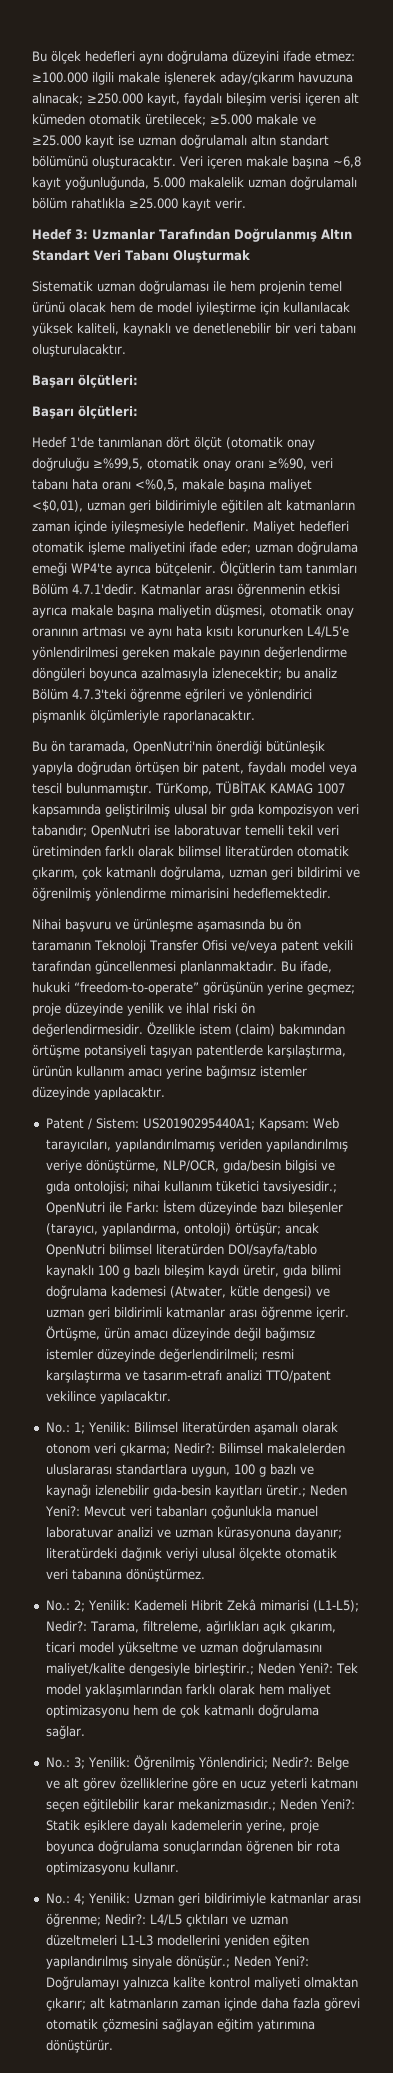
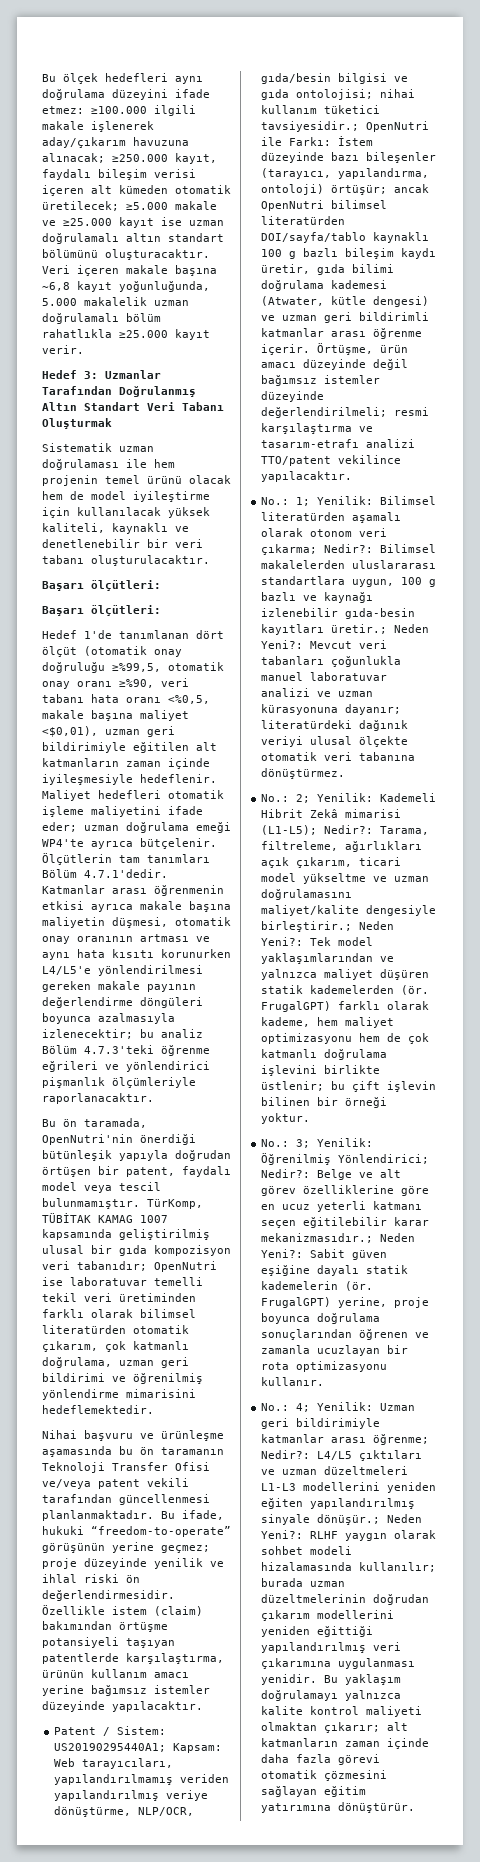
[185,1684,255,1695] farklı olarak -> [380,956,395,962] [261,969,430,980] [261,985,430,995] [261,1001,430,1012] [261,1017,311,1027] ve yalnızca maliyet düşüren statik kademelerden (ör. FrugalGPT) farklı olarak kademe,
[45,1725,85,1739] sağlar. -> [261,1065,381,1076] [261,1081,437,1092] [261,1097,388,1108] [261,1113,311,1124] işlevini birlikte üstlenir; bu çift işlevin bilinen bir örneği yoktur.
[45,1820,242,1833] Statik eşiklere dayalı kademelerin -> [310,1249,388,1260] [261,1265,409,1276] [261,1281,374,1291] [261,1297,332,1308] Sabit güven eşiğine dayalı statik kademelerin (ör. FrugalGPT)
(293, 1847) none -> [415,1332,430,1338] [261,1345,381,1356] ve zamanla ucuzlayan
[45,1976,119,1990] Doğrulamayı -> [310,1530,437,1541] [261,1546,353,1555] [261,1562,437,1572] [261,1578,346,1587] [261,1594,430,1605] [261,1610,395,1621] [261,1626,374,1637] [261,1642,402,1653] [261,1658,416,1669] [261,1674,402,1685] [261,1690,339,1701] RLHF yaygın olarak sohbet modeli hizalamasında kullanılır; burada uzman düzeltmelerinin doğrudan çıkarım modellerini yeniden eğittiği yapılandırılmış veri çıkarımına uygulanması yenidir. Bu yaklaşım doğrulamayı

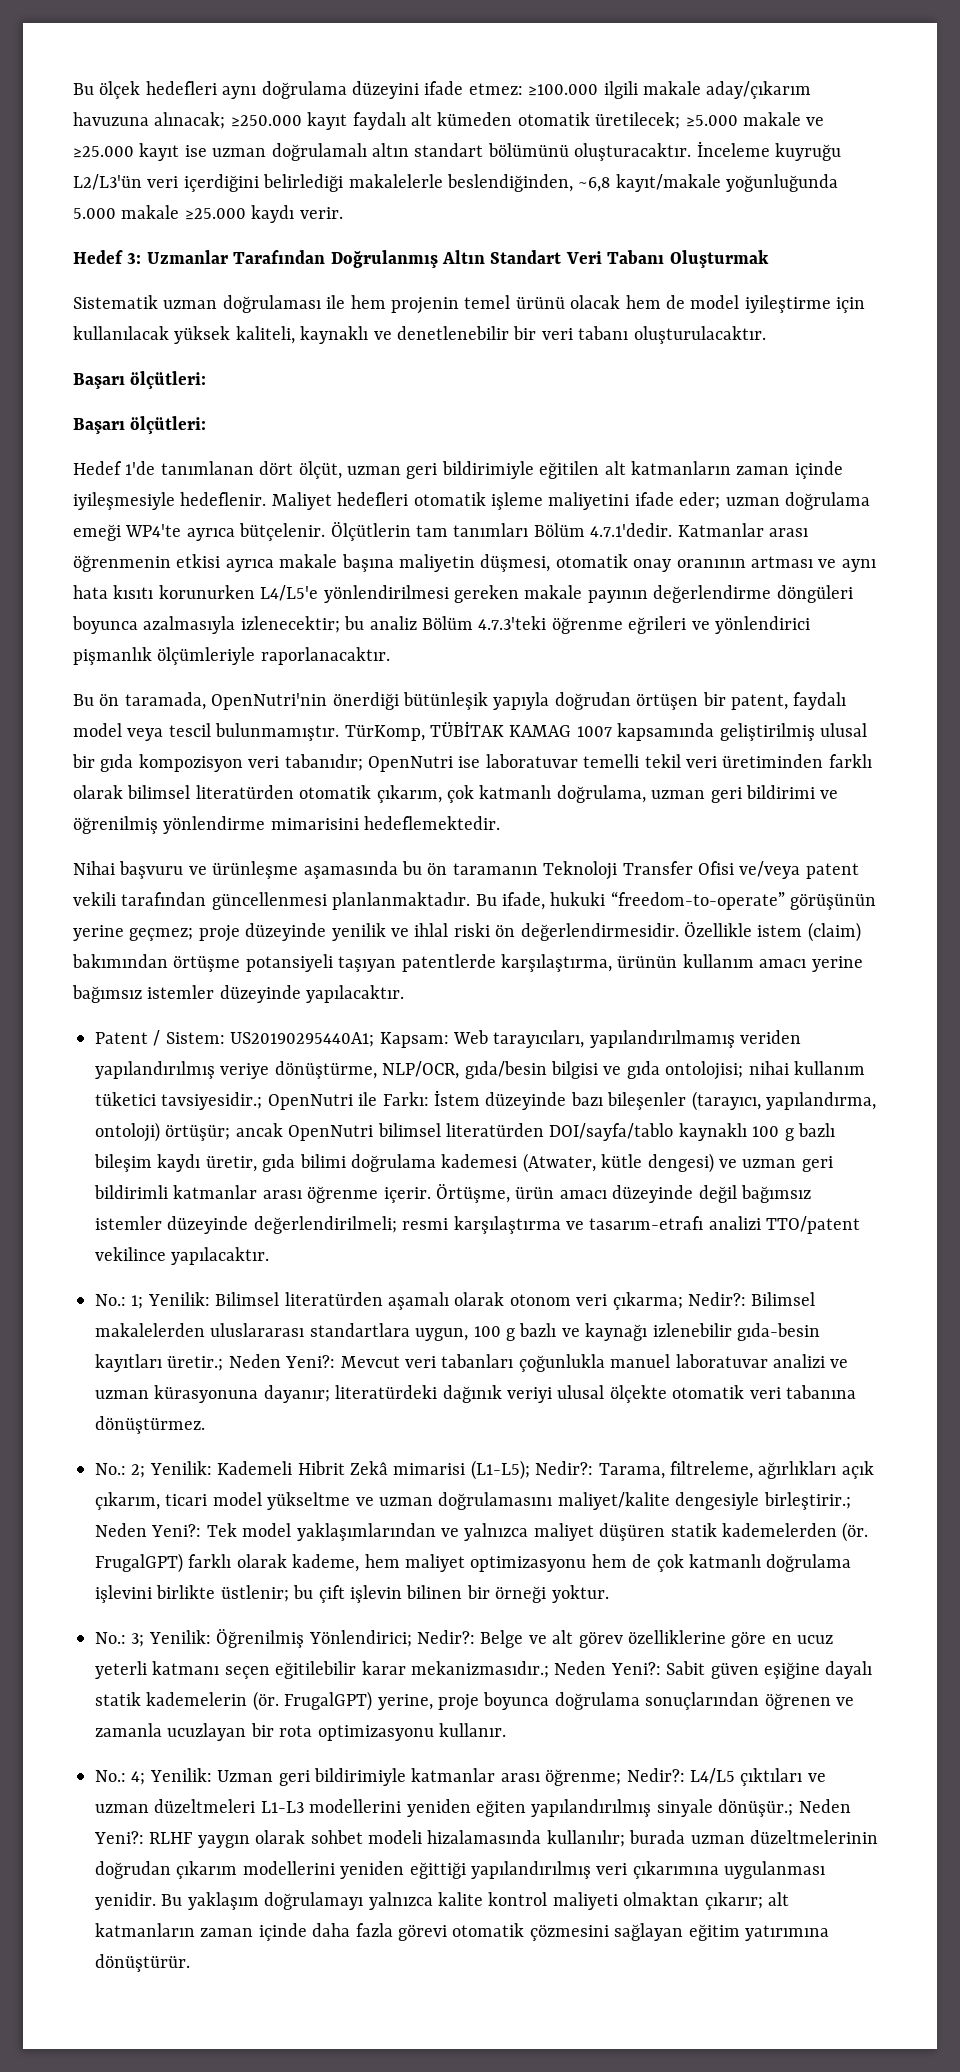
[91,121,154,132] işlenerek -> (701, 88) none
[175,153,217,164] [42,169,196,180] [42,185,84,196] kayıt, faydalı bileşim verisi içeren -> [307,112,406,130] kayıt faydalı
[42,265,217,276] [42,281,210,292] [42,297,189,306] [42,313,161,324] [42,329,210,340] Veri içeren makale başına ~6,8 kayıt yoğunluğunda, 5.000 makalelik uzman doğrulamalı bölüm rahatlıkla ≥25.000 kayıt -> [696,141,841,161] [73,174,839,192] [73,205,295,223] İnceleme kuyruğu L2/L3'ün veri içerdiğini belirlediği makalelerle beslendiğinden, ~6,8 kayıt/makale yoğunluğunda 5.000 makale ≥25.000 kaydı
[42,646,182,657] [42,662,224,673] [42,678,189,689] [42,694,210,704] [42,710,189,721] [42,726,98,737] ölçüt (otomatik onay doğruluğu ≥%99,5, otomatik onay oranı ≥%90, veri tabanı hata oranı <%0,5, makale başına maliyet <$0,01), -> [298,461,342,479] ölçüt,

